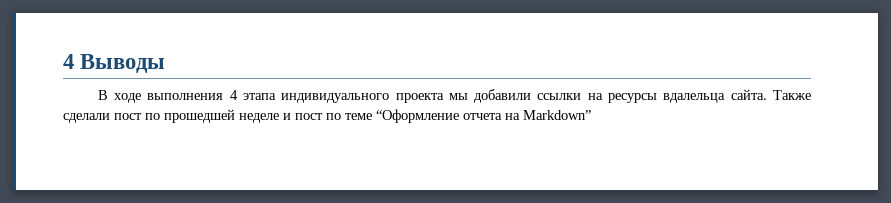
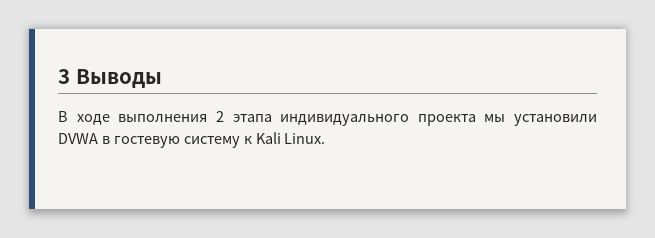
[63,54,74,69] 4 -> [58,69,70,84] 3
[229,90,238,100] 4 -> [215,111,224,122] 2
[474,89,811,103] [63,109,591,123] добавили ссылки на ресурсы вдалельца сайта. Также сделали пост по прошедшей неделе и пост по теме “Оформление отчета на Markdown” -> [514,114,597,126] [58,132,326,148] установили DVWA в гостевую систему к Kali Linux.

